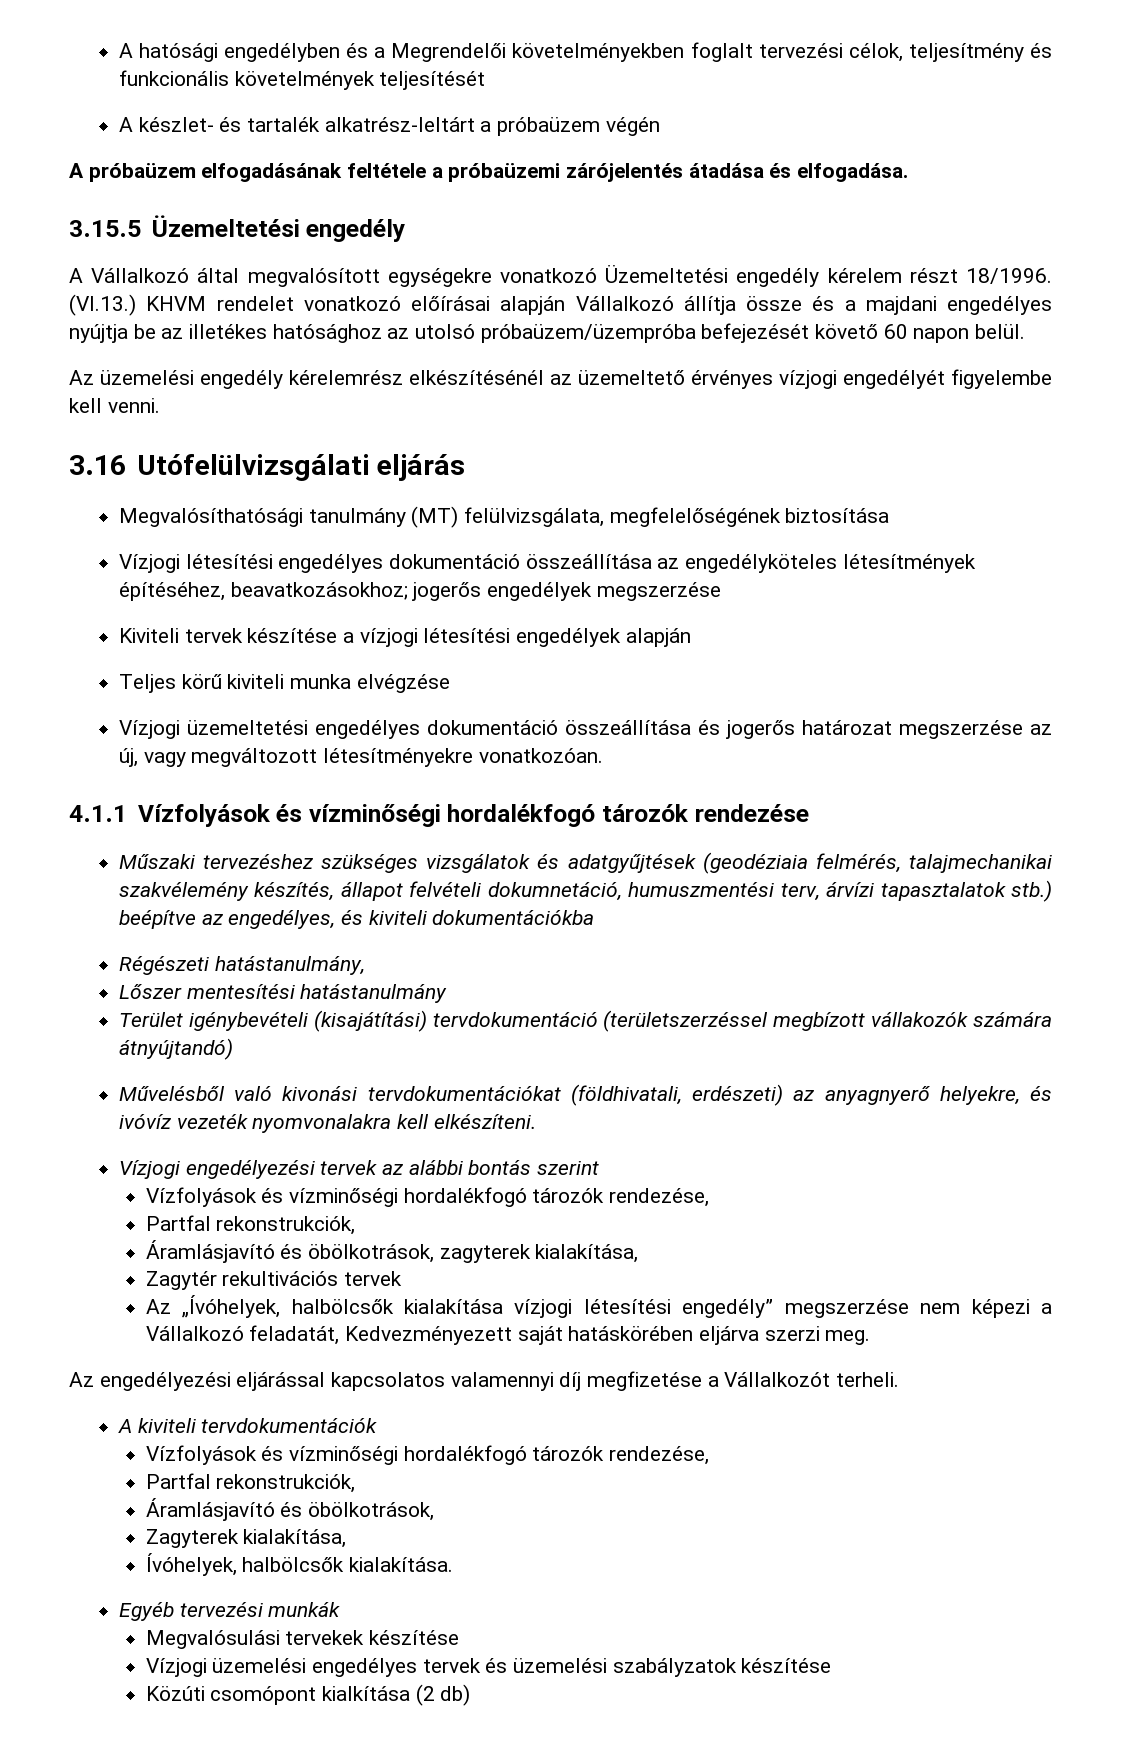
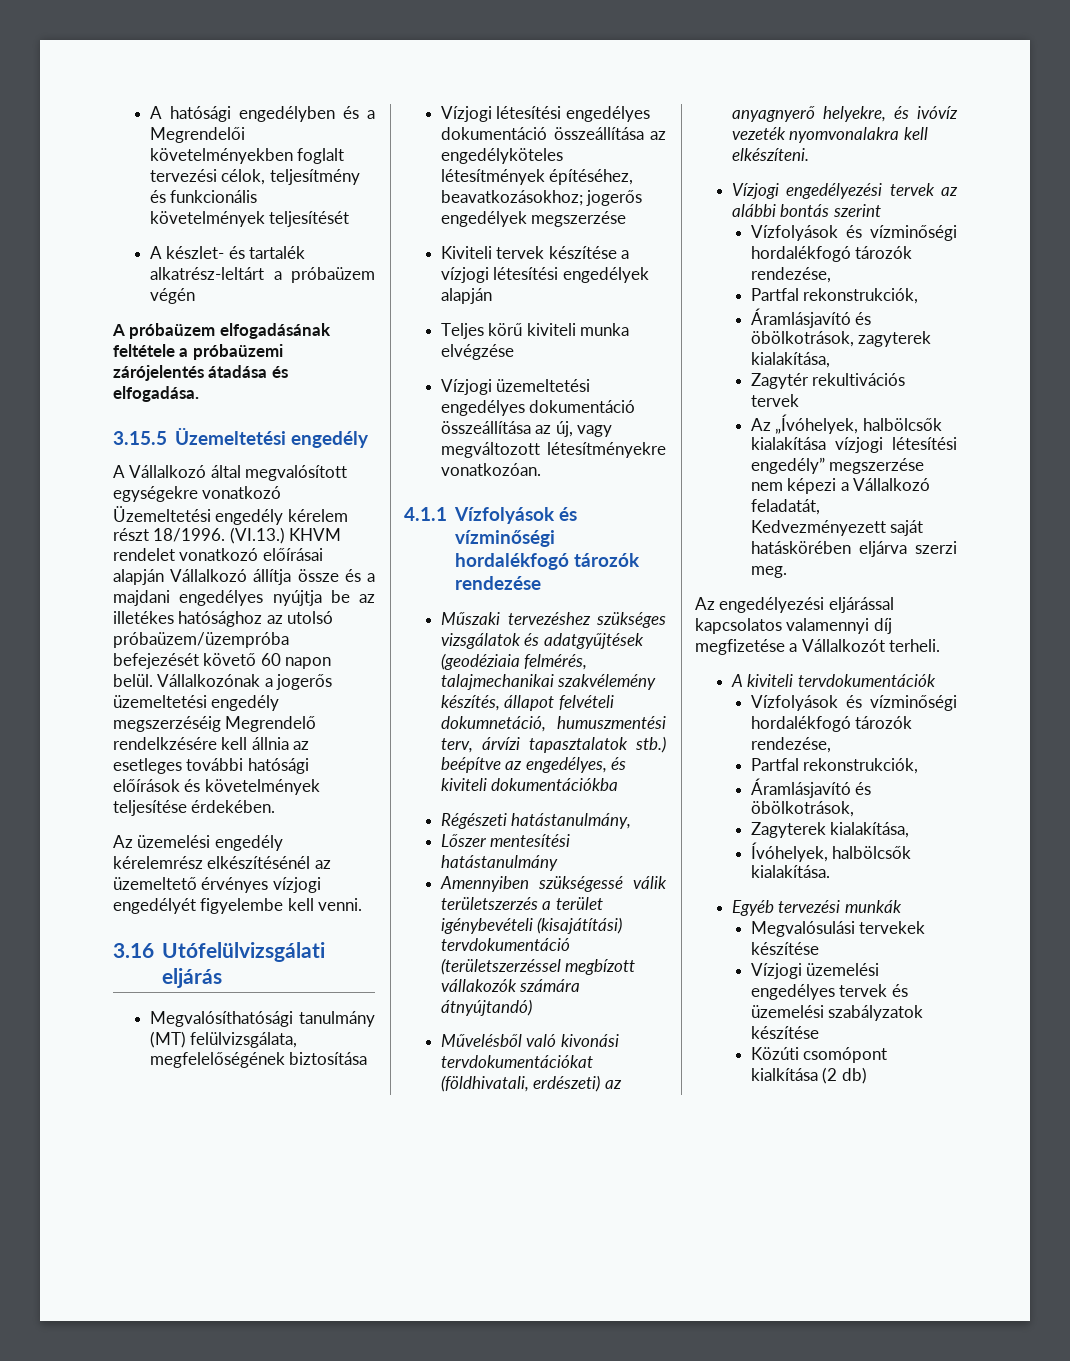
(1026, 331) none -> [157,674,333,690] [113,695,280,711] [113,716,317,732] [113,737,310,750] [113,758,309,774] [113,779,320,795] [113,800,276,816] Vállalkozónak a jogerős üzemeltetési engedély megszerzéséig Megrendelő rendelkzésére kell állnia az esetleges további hatósági előírások és követelmények teljesítése érdekében.
[697,720,1023,739] és jogerős határozat megszerzése -> (531, 427) none
[118,1012,183,1027] Terület -> [439,876,667,892] [440,897,603,910] Amennyiben szükségessé válik területszerzés a terület

